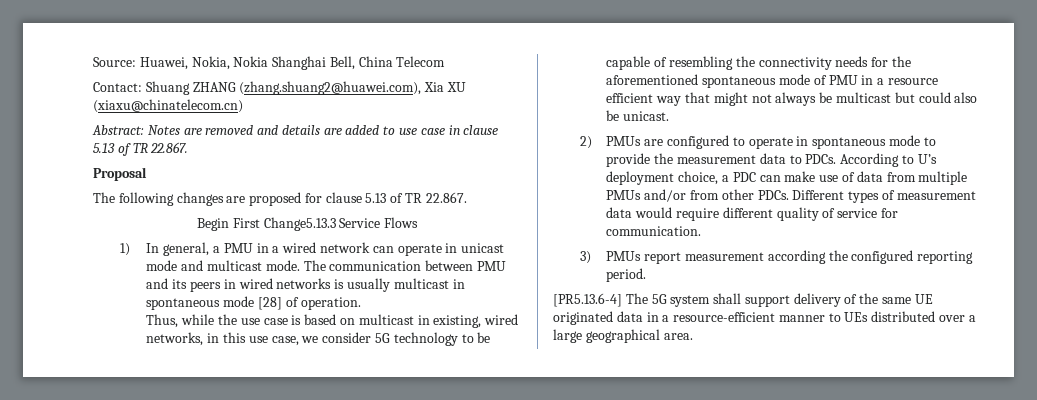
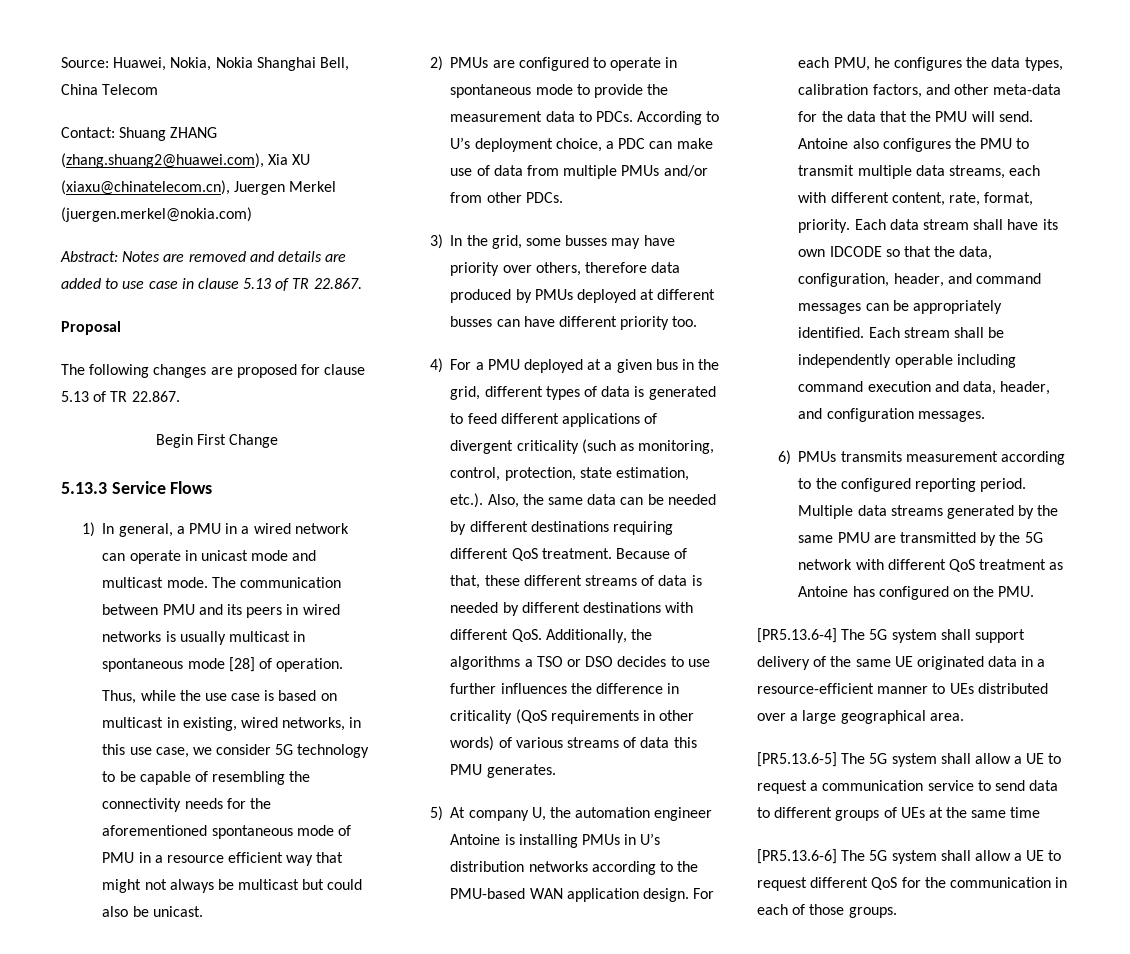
[93,99,243,113] (xiaxu@chinatelecom.cn) -> [61,180,337,195] [61,207,252,222] (xiaxu@chinatelecom.cn), Juergen Merkel (juergen.merkel@nokia.com)
[263,217,336,231] Change5.13.3 -> [229,434,279,448] [61,482,107,494] Change // 5.13.3
[792,190,976,203] [606,207,898,221] [606,226,702,236] [579,251,682,264] Different types of measurement data would require different quality of service for communication. // 3) PMUs report -> [429,234,675,249] [450,262,681,276] [450,289,716,303] [450,316,698,330] [429,358,720,373] [450,386,716,400] [450,413,658,427] [450,439,715,454] [450,467,689,481] [450,493,716,508] [450,521,673,535] [450,548,688,561] [450,575,702,589] [450,602,694,616] [450,629,652,643] [450,656,710,670] [450,683,680,694] [450,709,695,724] [450,736,697,751] [450,764,556,778] [429,806,713,821] [450,833,661,848] [450,861,699,875] [450,888,715,902] [798,57,1063,71] [798,84,1062,98] [798,111,1033,122] [798,138,1030,152] [798,165,1041,179] [798,192,1034,206] [798,219,1058,233] [798,246,993,260] [798,273,1041,287] [798,300,1002,314] [798,327,1005,338] [798,354,1016,368] [798,381,1051,395] [798,408,985,422] [777,450,902,465] // 3) In the grid, some busses may have priority over others, therefore data produced by PMUs deployed at different busses can have different priority too. // 4) For a PMU deployed at a given bus in the grid, different types of data is generated to feed different applications of divergent criticality (such as monitoring, control, protection, state estimation, etc.). Also, the same data can be needed by different destinations requiring different QoS treatment. Because of that, these different streams of data is needed by different destinations with different QoS. Additionally, the algorithms a TSO or DSO decides to use further influences the difference in criticality (QoS requirements in other words) of various streams of data this PMU generates. // 5) At company U, the automation engineer Antoine is installing PMUs in U’s distribution networks according to the PMU-based WAN application design. For each PMU, he configures the data types, calibration factors, and other meta-data for the data that the PMU will send. Antoine also configures the PMU to transmit multiple data streams, each with different content, rate, format, priority. Each data stream shall have its own IDCODE so that the data, configuration, header, and command messages can be appropriately identified. Each stream shall be independently operable including command execution and data, header, and configuration messages. // 6) PMUs transmits
(826, 257) none -> [798,478,812,489] to
(647, 275) none -> [798,505,1059,519] [798,532,1043,546] [798,559,1064,572] [798,586,1035,600] Multiple data streams generated by the same PMU are transmitted by the 5G network with different QoS treatment as Antoine has configured on the PMU.
(693, 336) none -> [757,752,1062,767] [757,780,1059,794] [757,807,1041,821] [757,849,1062,864] [757,877,1068,891] [757,904,897,918] // [PR5.13.6-5] The 5G system shall allow a UE to request a communication service to send data to different groups of UEs at the same time // [PR5.13.6-6] The 5G system shall allow a UE to request different QoS for the communication in each of those groups.

